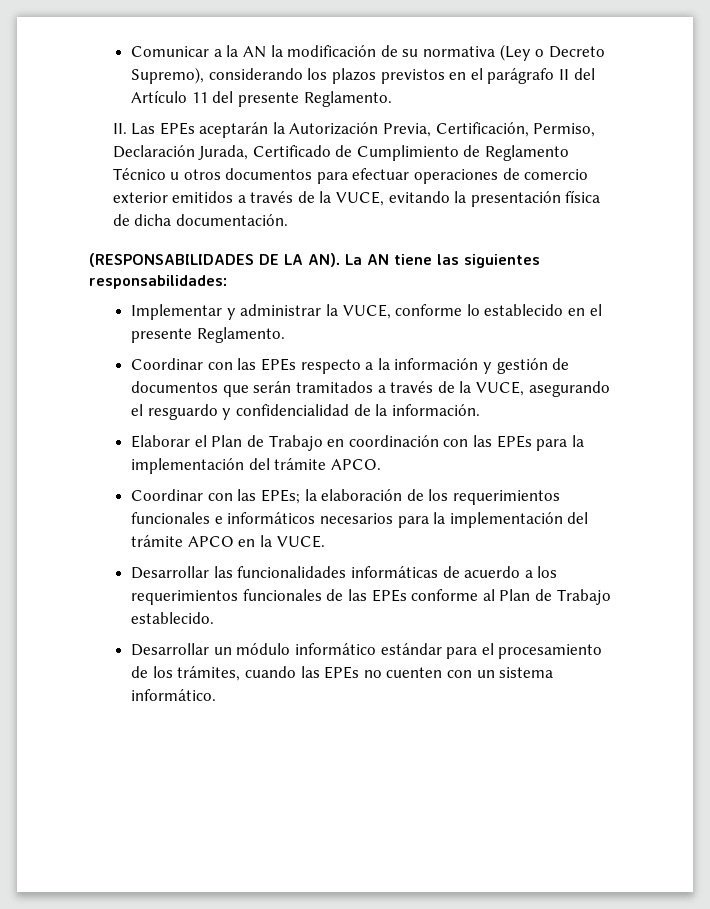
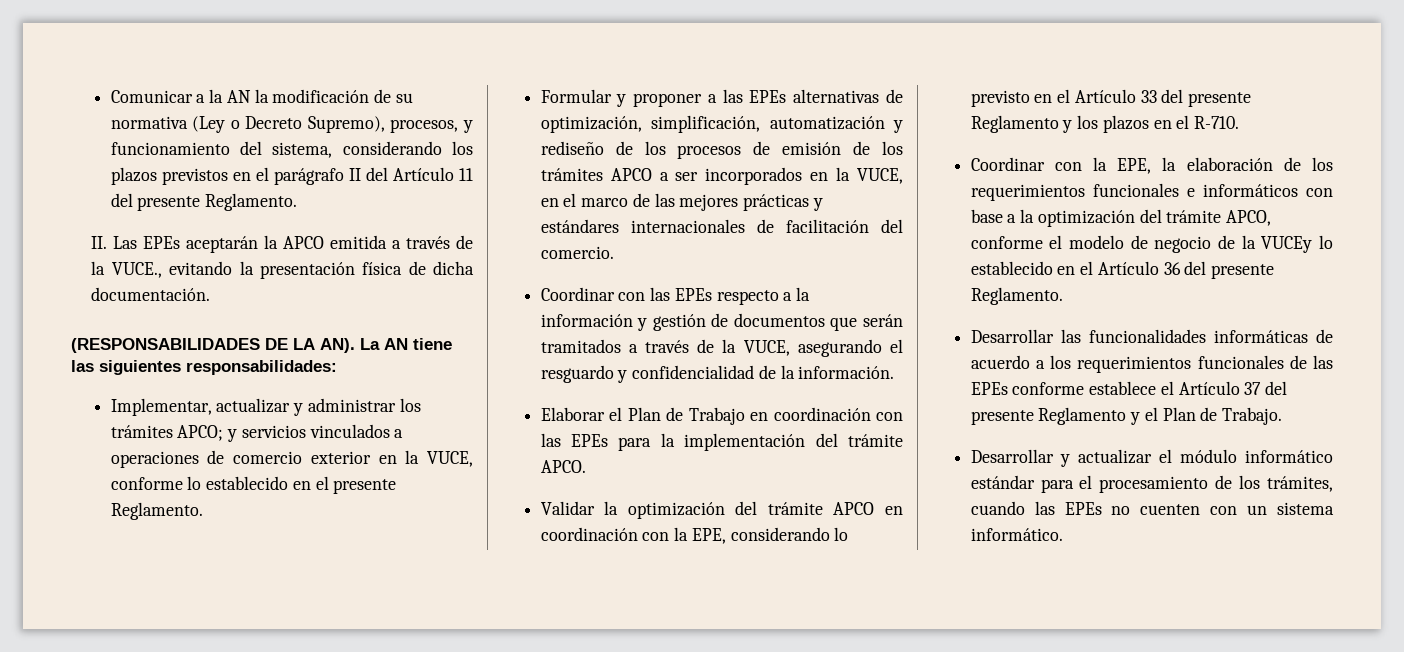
(205, 75) none -> [390,119,473,133] [110,141,333,158] procesos, y funcionamiento del sistema,
[289,122,596,137] [112,145,570,161] [112,168,589,184] [112,191,385,206] Autorización Previa, Certificación, Permiso, Declaración Jurada, Certificado de Cumplimiento de Reglamento Técnico u otros documentos para efectuar operaciones de comercio exterior emitidos a través de la VUCE, -> [283,235,473,249] [91,261,162,278] APCO emitida a través de la VUCE.,
[131,304,322,320] Implementar y administrar -> [110,398,421,416] [110,424,404,442] [110,450,397,468] Implementar, actualizar y administrar los trámites APCO; y servicios vinculados a operaciones de comercio exterior en
(285, 335) none -> [540,89,903,107] [540,115,903,133] [540,141,903,159] [540,167,903,185] [540,193,823,211] [540,219,903,233] [540,246,614,259] // Formular y proponer a las EPEs alternativas de optimización, simplificación, automatización y rediseño de los procesos de emisión de los trámites APCO a ser incorporados en la VUCE, en el marco de las mejores prácticas y estándares internacionales de facilitación del comercio.
[131,489,300,504] // Coordinar con las EPEs; -> [540,501,903,519] [540,527,849,544] [970,89,1252,107] [970,115,1240,133] [970,157,1152,174] // Validar la optimización del trámite APCO en coordinación con la EPE, considerando lo previsto en el Artículo 33 del presente Reglamento y los plazos en el R-710. // Coordinar con la EPE,
[319,512,589,528] [131,535,325,548] necesarios para la implementación del trámite APCO en la VUCE. -> [1306,188,1333,197] [970,209,1272,227] [970,235,1333,253] [970,261,1275,279] [970,287,1063,305] con base a la optimización del trámite APCO, conforme el modelo de negocio de la VUCEy lo establecido en el Artículo 36 del presente Reglamento.
[482,589,611,605] [131,612,215,624] [131,643,232,656] al Plan de Trabajo establecido. // Desarrollar un -> [1089,381,1288,395] [970,407,1283,425] [970,449,1172,467] establece el Artículo 37 del presente Reglamento y el Plan de Trabajo. // Desarrollar y actualizar el

